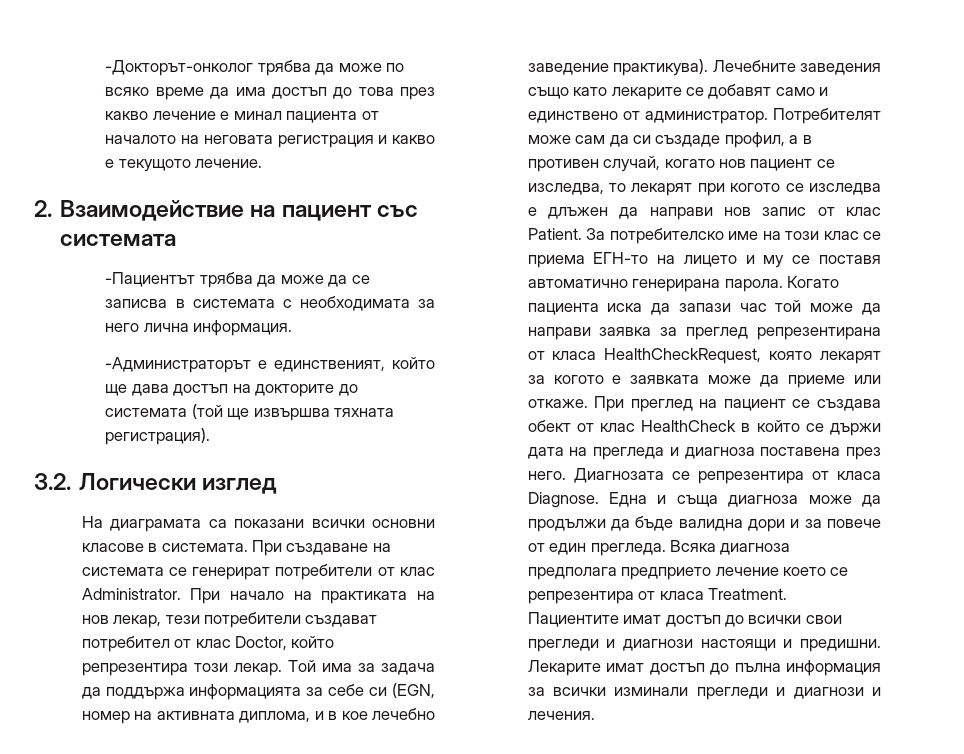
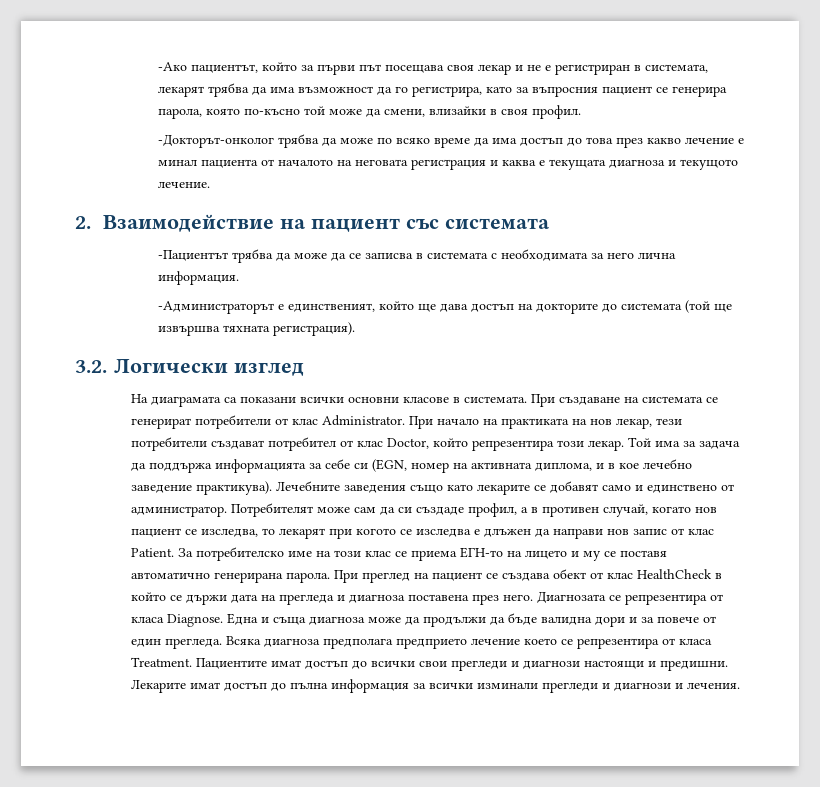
(105, 68) none -> [158,62,709,75] [158,83,728,97] [158,105,582,119] -Ако пациентът, който за първи път посещава своя лекар и не е регистриран в системата, лекарят трябва да има възможност да го регистрира, като за въпросния пациент се генерира парола, която по-късно той може да смени, влизайки в своя профил. //
[392,135,435,144] [105,159,115,168] какво е -> [502,159,677,170] каква е текущата диагноза и
[786,276,839,288] [527,300,881,315] [527,327,881,340] [527,348,881,364] [527,375,881,388] [527,399,588,408] Когато пациента иска да запази час той може да направи заявка за преглед репрезентирана от класа HealthCheckRequest, която лекарят за когото е заявката може да приеме или откаже. -> (330, 577) none

